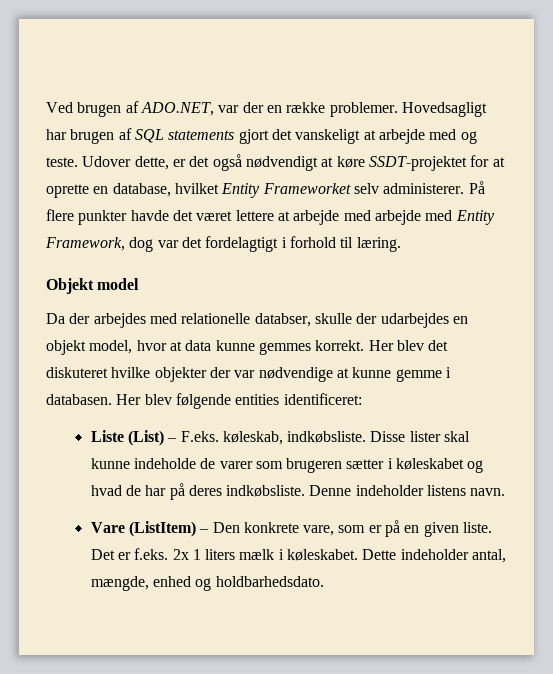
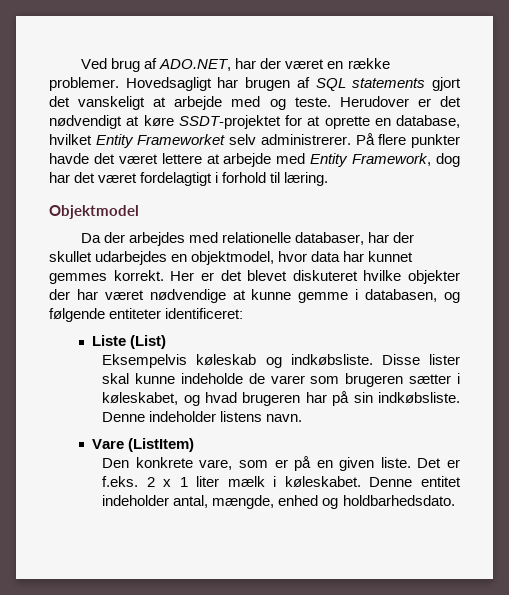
[77,102,122,117] brugen -> [111,58,141,72] brug
[218,102,264,113] var der -> [235,58,325,69] har der været
[82,154,242,171] Udover dette, er det også -> [339,96,461,107] Herudover er det
[383,183,465,194] administerer. -> [260,134,351,145] administrerer.
[374,210,453,225] arbejde med -> (306, 158) none
[157,237,202,248] var det -> [49,172,138,183] har det været
[46,278,140,294] Objekt model -> [49,205,139,219] Objektmodel
[254,313,468,328] [46,340,449,355] databser, skulle der udarbejdes en objekt model, hvor at data kunne gemmes korrekt. Her blev det -> [295,232,415,245] [49,251,414,265] [49,270,288,284] databaser, har der skullet udarbejdes en objektmodel, hvor data har kunnet gemmes korrekt. Her er det blevet
[234,370,256,378] var -> [76,289,144,300] har været
[46,393,280,409] databasen. Her blev følgende entities -> [365,289,461,303] [49,308,162,322] databasen, og følgende entiteter
[167,431,283,445] – F.eks. køleskab, -> [102,354,282,368] // Eksempelvis køleskab og
[396,458,465,470] køleskabet -> [102,392,179,405] køleskabet,
[125,485,141,496] de -> [242,392,301,406] brugeren
[188,485,222,496] deres -> [353,392,373,403] sin
[199,529,210,533] – -> (195, 445) //
[172,549,236,560] 2x 1 liters -> [146,476,220,487] 2 x 1 liter
[362,549,397,560] Dette -> [369,476,461,487] Denne entitet

